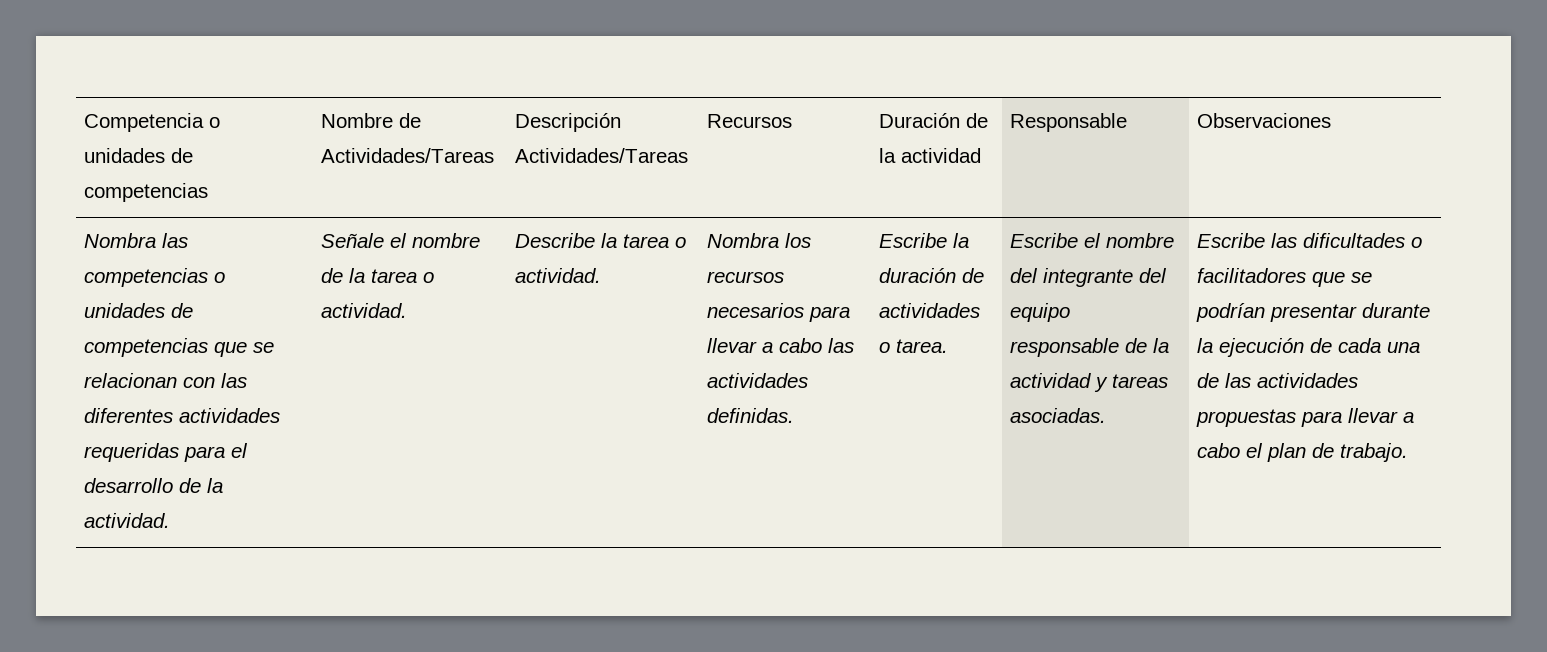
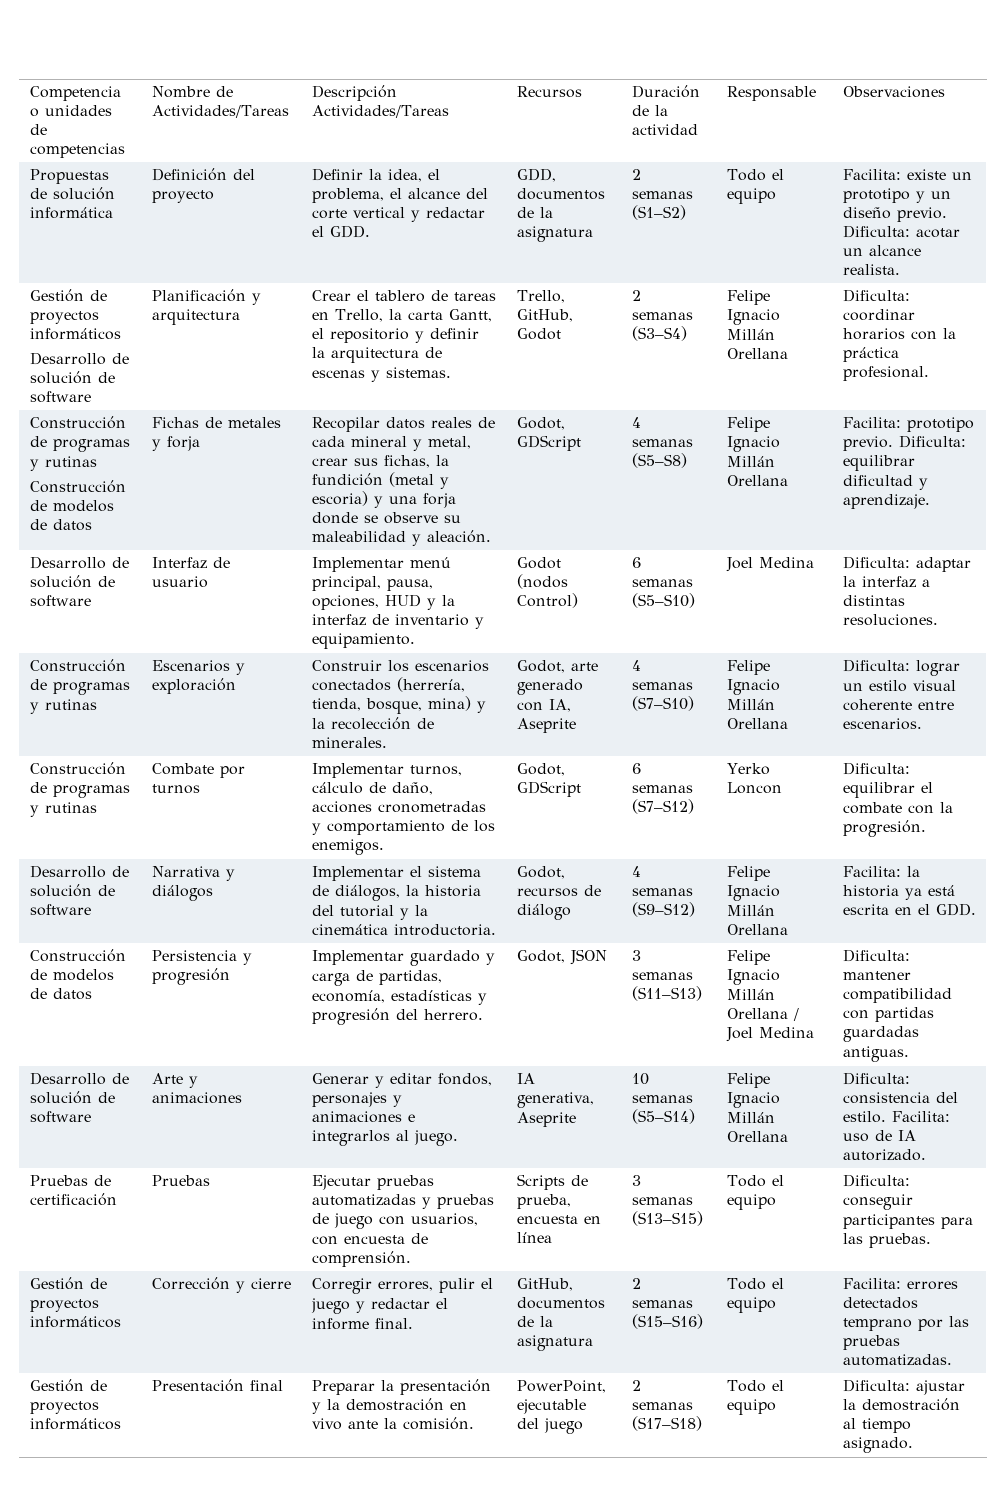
[84,233,189,248] [84,268,226,287] [84,303,194,318] [84,338,275,357] [84,373,248,388] [84,408,281,423] [84,443,249,462] [84,478,224,493] [84,513,171,528] [321,233,481,248] [321,268,435,283] [321,303,408,318] [515,233,687,248] [515,268,602,283] [707,233,812,248] [707,271,785,283] [707,303,851,322] [707,338,855,353] [707,373,809,388] [707,408,795,423] [879,233,970,248] [879,268,985,283] [879,303,981,318] [879,339,949,353] [1010,233,1175,248] [1010,268,1168,287] [1010,303,1071,322] [1010,338,1170,357] [1010,373,1169,392] [1010,408,1107,423] [1197,233,1423,248] [1197,268,1373,287] [1196,303,1431,322] [1197,338,1421,357] [1197,373,1359,388] [1196,408,1415,427] [1197,443,1409,462] Nombra las competencias o unidades de competencias que se relacionan con las diferentes actividades requeridas para el desarrollo de la actividad. | Señale el nombre de la tarea o actividad. | Describe la tarea o actividad. | Nombra los recursos necesarios para llevar a cabo las actividades definidas. | Escribe la duración de actividades o tarea. | Escribe el nombre del integrante del equipo responsable de la actividad y tareas asociadas. | Escribe las dificultades o facilitadores que se podrían presentar durante la ejecución de cada una de las actividades propuestas para llevar a cabo el plan de trabajo. -> [29,169,109,184] [29,187,115,200] [29,207,113,219] [151,168,255,181] [151,190,214,203] [311,168,440,182] [311,188,488,203] [311,207,485,222] [311,225,370,238] [516,168,556,182] [516,188,605,200] [516,207,553,218] [516,226,593,242] [631,169,641,180] [631,191,693,199] [631,205,686,220] [726,169,784,181] [726,188,776,204] [842,169,972,180] [842,188,951,203] [842,207,947,222] [842,225,960,238] [842,245,921,256] [842,264,900,275] [29,289,107,302] [29,311,99,324] [29,328,121,340] [29,352,129,365] [29,371,115,384] [29,391,91,403] [151,289,261,305] [151,309,240,325] [311,290,496,302] [311,309,492,322] [311,328,479,343] [311,347,442,363] [311,367,451,382] [516,290,565,303] [516,309,573,322] [516,328,561,340] [631,290,641,301] [631,312,693,320] [631,326,687,341] [726,290,770,305] [726,309,780,325] [726,329,775,340] [726,348,788,359] [842,289,910,302] [842,309,915,321] [842,328,956,340] [842,347,899,362] [842,366,929,381] [29,416,126,429] [29,436,130,452] [29,456,97,471] [29,480,126,493] [29,500,114,512] [29,519,92,531] [151,417,281,428] [151,436,200,451] [311,417,495,432] [311,436,471,451] [311,455,449,468] [311,472,449,489] [311,491,456,508] [311,512,461,524] [311,530,491,546] [516,417,565,430] [516,435,581,451] [631,417,641,428] [631,439,693,447] [631,453,687,468] [726,417,770,432] [726,436,780,452] [726,456,775,467] [726,475,788,486] [842,417,974,432] [842,435,966,451] [842,455,915,471] [842,475,928,490] [842,494,930,509] [29,556,129,569] [29,575,115,588] [29,595,91,607] [151,557,230,569] [151,576,208,588] [311,557,451,572] [311,576,433,591] [311,594,455,610] [311,614,484,629] [311,633,415,649] [516,557,561,569] [516,574,568,589] [516,593,578,608] [631,557,641,568] [631,579,693,587] [631,593,695,608] [725,557,814,572] [842,556,971,572] [842,576,930,588] [842,595,905,606] [842,614,938,626] [29,659,126,672] [29,679,130,695] [29,699,97,714] [151,660,245,675] [151,678,236,694] [311,660,489,672] [311,677,465,692] [311,696,486,714] [311,717,434,730] [311,737,387,748] [516,660,598,673] [516,679,583,695] [516,699,571,712] [516,718,576,733] [631,660,641,671] [631,682,693,690] [631,696,694,711] [726,660,770,675] [726,679,780,695] [726,699,775,710] [726,718,788,729] [842,659,960,676] [842,680,956,692] [842,699,954,711] [842,718,922,730] [29,762,126,775] [29,782,130,798] [29,802,97,817] [151,763,245,778] [151,784,200,794] [311,763,462,778] [311,782,433,795] [311,801,486,813] [311,820,495,835] [311,839,384,855] [516,763,565,776] [516,781,581,797] [631,763,641,774] [631,785,693,793] [631,799,694,814] [726,763,770,775] [726,782,782,794] [842,762,910,775] [842,782,933,798] [842,802,953,814] [842,820,926,837] [29,865,129,878] [29,884,115,897] [29,904,91,916] [151,866,235,881] [151,885,213,901] [311,866,481,881] [311,885,481,901] [311,905,428,920] [311,924,496,936] [516,866,565,879] [516,885,601,897] [516,904,571,920] [631,866,641,877] [631,888,693,896] [631,902,695,917] [726,866,770,881] [726,885,780,901] [726,905,775,916] [726,924,788,935] [842,866,920,877] [842,885,955,900] [842,903,976,916] [29,949,126,962] [29,969,114,981] [29,988,92,1000] [151,950,252,965] [151,968,230,985] [311,950,495,966] [311,970,442,986] [311,990,487,1005] [311,1008,483,1025] [516,949,607,965] [631,950,641,961] [631,972,693,980] [631,986,702,1001] [726,950,770,965] [726,969,780,985] [726,989,775,1000] [726,1008,799,1021] [725,1027,814,1042] [842,949,910,962] [842,971,911,980] [842,988,952,1003] [842,1007,934,1022] [842,1026,919,1042] [842,1046,909,1062] [29,1072,129,1085] [29,1091,115,1104] [29,1111,91,1123] [151,1073,198,1088] [151,1092,242,1104] [311,1073,492,1088] [311,1092,402,1107] [311,1111,415,1123] [311,1130,458,1146] [516,1073,535,1084] [516,1092,594,1108] [516,1112,576,1127] [631,1073,649,1085] [631,1095,693,1103] [631,1109,695,1124] [726,1073,770,1088] [726,1092,780,1108] [726,1112,775,1123] [726,1131,788,1142] [842,1072,910,1085] [842,1092,958,1104] [842,1111,950,1123] [842,1130,916,1142] [842,1149,926,1161] [29,1175,111,1186] [29,1193,117,1206] [151,1175,210,1186] [311,1175,434,1190] [311,1194,494,1209] [311,1213,478,1229] [311,1233,428,1245] [311,1251,411,1267] [516,1174,588,1190] [516,1194,571,1209] [516,1215,601,1224] [516,1232,552,1243] [631,1175,641,1186] [631,1197,693,1205] [631,1211,703,1226] [726,1175,784,1187] [726,1194,776,1210] [842,1174,910,1187] [842,1194,913,1210] [842,1214,973,1229] [842,1233,931,1248] [29,1277,107,1290] [29,1299,99,1312] [29,1316,121,1328] [151,1277,291,1293] [311,1278,493,1294] [310,1298,448,1314] [311,1318,413,1330] [516,1278,573,1291] [516,1297,605,1309] [516,1316,553,1327] [516,1335,593,1351] [631,1278,641,1289] [631,1300,693,1308] [631,1314,703,1329] [726,1278,784,1290] [726,1297,776,1313] [842,1278,958,1290] [842,1297,918,1309] [842,1316,969,1331] [842,1335,900,1350] [842,1354,952,1366] [29,1379,107,1392] [29,1401,99,1414] [29,1418,121,1430] [151,1379,283,1392] [311,1379,491,1395] [311,1398,467,1414] [311,1417,474,1430] [516,1380,606,1393] [516,1399,586,1414] [516,1418,583,1434] [631,1380,641,1391] [631,1402,693,1410] [631,1416,702,1431] [726,1380,784,1392] [726,1399,776,1415] [842,1379,965,1395] [842,1398,960,1411] [842,1418,911,1433] [842,1437,913,1453] Propuestas de solución informática | Definición del proyecto | Definir la idea, el problema, el alcance del corte vertical y redactar el GDD. | GDD, documentos de la asignatura | 2 semanas (S1–S2) | Todo el equipo | Facilita: existe un prototipo y un diseño previo. Dificulta: acotar un alcance realista. // Gestión de proyectos informáticos // Desarrollo de solución de software | Planificación y arquitectura | Crear el tablero de tareas en Trello, la carta Gantt, el repositorio y definir la arquitectura de escenas y sistemas. | Trello, GitHub, Godot | 2 semanas (S3–S4) | Felipe Ignacio Millán Orellana | Dificulta: coordinar horarios con la práctica profesional. // Construcción de programas y rutinas // Construcción de modelos de datos | Fichas de metales y forja | Recopilar datos reales de cada mineral y metal, crear sus fichas, la fundición (metal y escoria) y una forja donde se observe su maleabilidad y aleación. | Godot, GDScript | 4 semanas (S5–S8) | Felipe Ignacio Millán Orellana | Facilita: prototipo previo. Dificulta: equilibrar dificultad y aprendizaje. // Desarrollo de solución de software | Interfaz de usuario | Implementar menú principal, pausa, opciones, HUD y la interfaz de inventario y equipamiento. | Godot (nodos Control) | 6 semanas (S5–S10) | Joel Medina | Dificulta: adaptar la interfaz a distintas resoluciones. // Construcción de programas y rutinas | Escenarios y exploración | Construir los escenarios conectados (herrería, tienda, bosque, mina) y la recolección de minerales. | Godot, arte generado con IA, Aseprite | 4 semanas (S7–S10) | Felipe Ignacio Millán Orellana | Dificulta: lograr un estilo visual coherente entre escenarios. // Construcción de programas y rutinas | Combate por turnos | Implementar turnos, cálculo de daño, acciones cronometradas y comportamiento de los enemigos. | Godot, GDScript | 6 semanas (S7–S12) | Yerko Loncon | Dificulta: equilibrar el combate con la progresión. // Desarrollo de solución de software | Narrativa y diálogos | Implementar el sistema de diálogos, la historia del tutorial y la cinemática introductoria. | Godot, recursos de diálogo | 4 semanas (S9–S12) | Felipe Ignacio Millán Orellana | Facilita: la historia ya está escrita en el GDD. // Construcción de modelos de datos | Persistencia y progresión | Implementar guardado y carga de partidas, economía, estadísticas y progresión del herrero. | Godot, JSON | 3 semanas (S11–S13) | Felipe Ignacio Millán Orellana / Joel Medina | Dificulta: mantener compatibilidad con partidas guardadas antiguas. // Desarrollo de solución de software | Arte y animaciones | Generar y editar fondos, personajes y animaciones e integrarlos al juego. | IA generativa, Aseprite | 10 semanas (S5–S14) | Felipe Ignacio Millán Orellana | Dificulta: consistencia del estilo. Facilita: uso de IA autorizado. // Pruebas de certificación | Pruebas | Ejecutar pruebas automatizadas y pruebas de juego con usuarios, con encuesta de comprensión. | Scripts de prueba, encuesta en línea | 3 semanas (S13–S15) | Todo el equipo | Dificulta: conseguir participantes para las pruebas. // Gestión de proyectos informáticos | Corrección y cierre | Corregir errores, pulir el juego y redactar el informe final. | GitHub, documentos de la asignatura | 2 semanas (S15–S16) | Todo el equipo | Facilita: errores detectados temprano por las pruebas automatizadas. // Gestión de proyectos informáticos | Presentación final | Preparar la presentación y la demostración en vivo ante la comisión. | PowerPoint, ejecutable del juego | 2 semanas (S17–S18) | Todo el equipo | Dificulta: ajustar la demostración al tiempo asignado.

